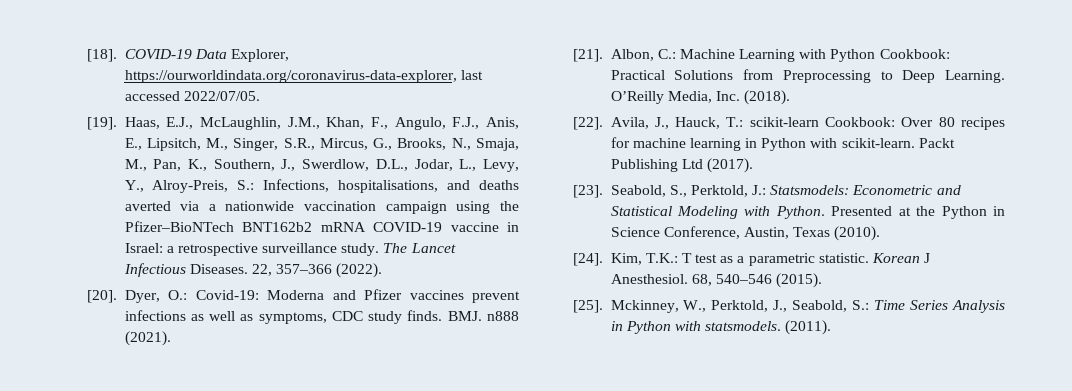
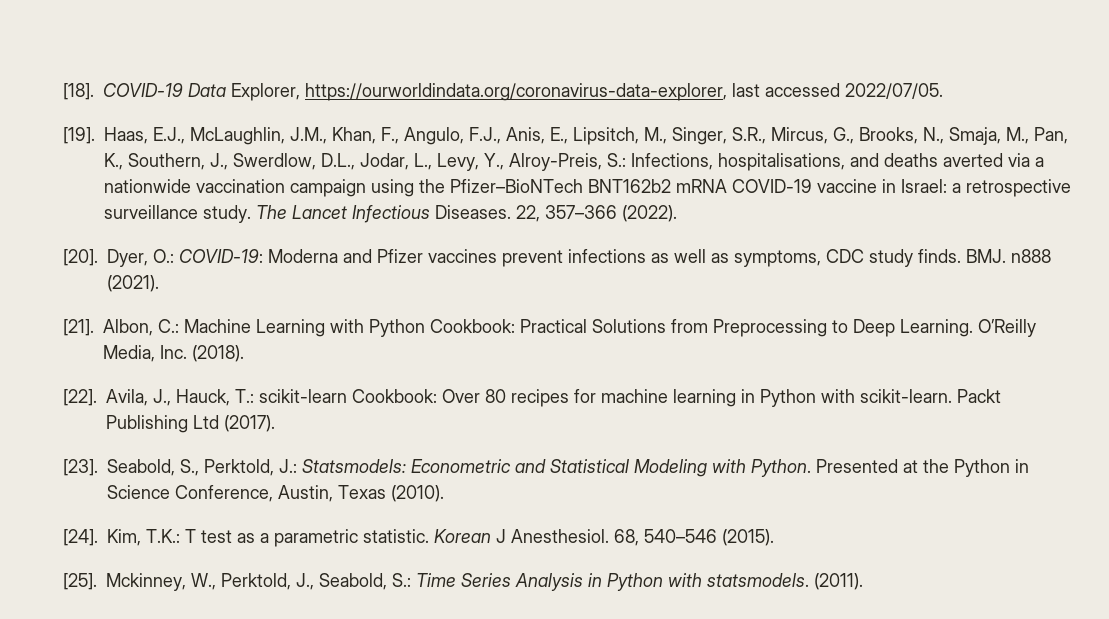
[195,290,259,300] Covid-19: -> [179,249,264,263] COVID-19:

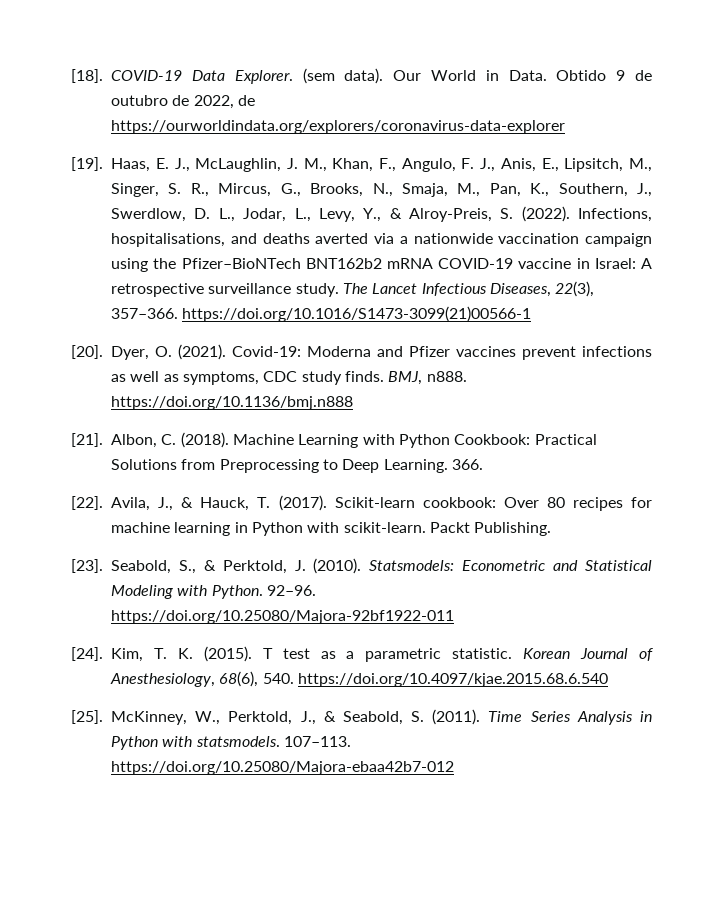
[231,83,944,101] [63,127,328,145] Explorer, https://ourworldindata.org/coronavirus-data-explorer, last accessed 2022/07/05. // [19]. Haas, E.J., McLaughlin, J.M., -> [234,68,653,84] [111,95,256,109] [111,120,566,134] [71,157,327,172] Explorer. (sem data). Our World in Data. Obtido 9 de outubro de 2022, de https://ourworldindata.org/explorers/coronavirus-data-explorer // [19]. Haas, E. J., McLaughlin, J. M.,
[469,127,502,144] F.J., -> [461,158,496,172] F. J.,
[732,127,767,144] S.R., -> [168,183,209,197] S. R.,
[321,153,356,170] D.L., -> [194,208,235,222] D. L.,
[509,153,627,171] Alroy-Preis, S.: -> [389,206,570,222] & Alroy-Preis, S. (2022).
[952,183,962,193] a -> [641,258,653,269] A
[435,205,678,222] Diseases. 22, 357–366 (2022). -> [489,281,595,297] [111,306,532,322] Diseases, 22(3), 357–366. https://doi.org/10.1016/S1473-3099(21)00566-1
[153,249,264,263] O.: COVID-19: -> [155,344,302,360] O. (2021). Covid-19:
[966,249,1052,263] [107,275,160,292] BMJ. n888 (2021). -> [388,371,467,385] [111,396,354,410] BMJ, n888. https://doi.org/10.1136/bmj.n888
[158,319,180,333] C.: -> [161,432,229,448] C. (2018).
[978,319,1037,337] [103,345,245,362] O’Reilly Media, Inc. (2018). -> [451,459,483,470] 366.
[176,389,438,406] Hauck, T.: scikit-learn Cookbook: -> [181,495,496,511] & Hauck, T. (2017). Scikit-learn cookbook:
[106,415,276,433] Publishing Ltd (2017). -> [474,522,552,536] Publishing.
[204,459,298,476] Perktold, J.: -> [203,558,362,574] & Perktold, J. (2010).
[816,459,1030,477] [107,485,445,502] Presented at the Python in Science Conference, Austin, Texas (2010). -> [267,585,317,596] [111,610,455,624] 92–96. https://doi.org/10.25080/Majora-92bf1922-011
[146,529,181,543] T.K.: -> [153,646,252,662] T. K. (2015).
[496,529,775,546] J Anesthesiol. 68, 540–546 (2015). -> [580,648,653,661] [110,671,609,687] Journal of Anesthesiology, 68(6), 540. https://doi.org/10.4097/kjae.2015.68.6.540
[106,573,187,591] Mckinney, -> [111,711,188,725] McKinney,
[319,573,412,590] Seabold, S.: -> [323,709,481,725] & Seabold, S. (2011).
[814,573,864,590] (2011). -> [284,736,352,747] [111,761,455,775] 107–113. https://doi.org/10.25080/Majora-ebaa42b7-012

